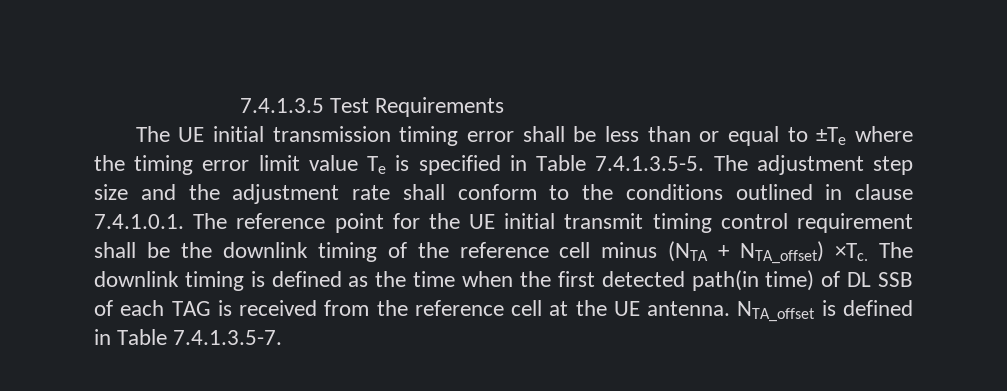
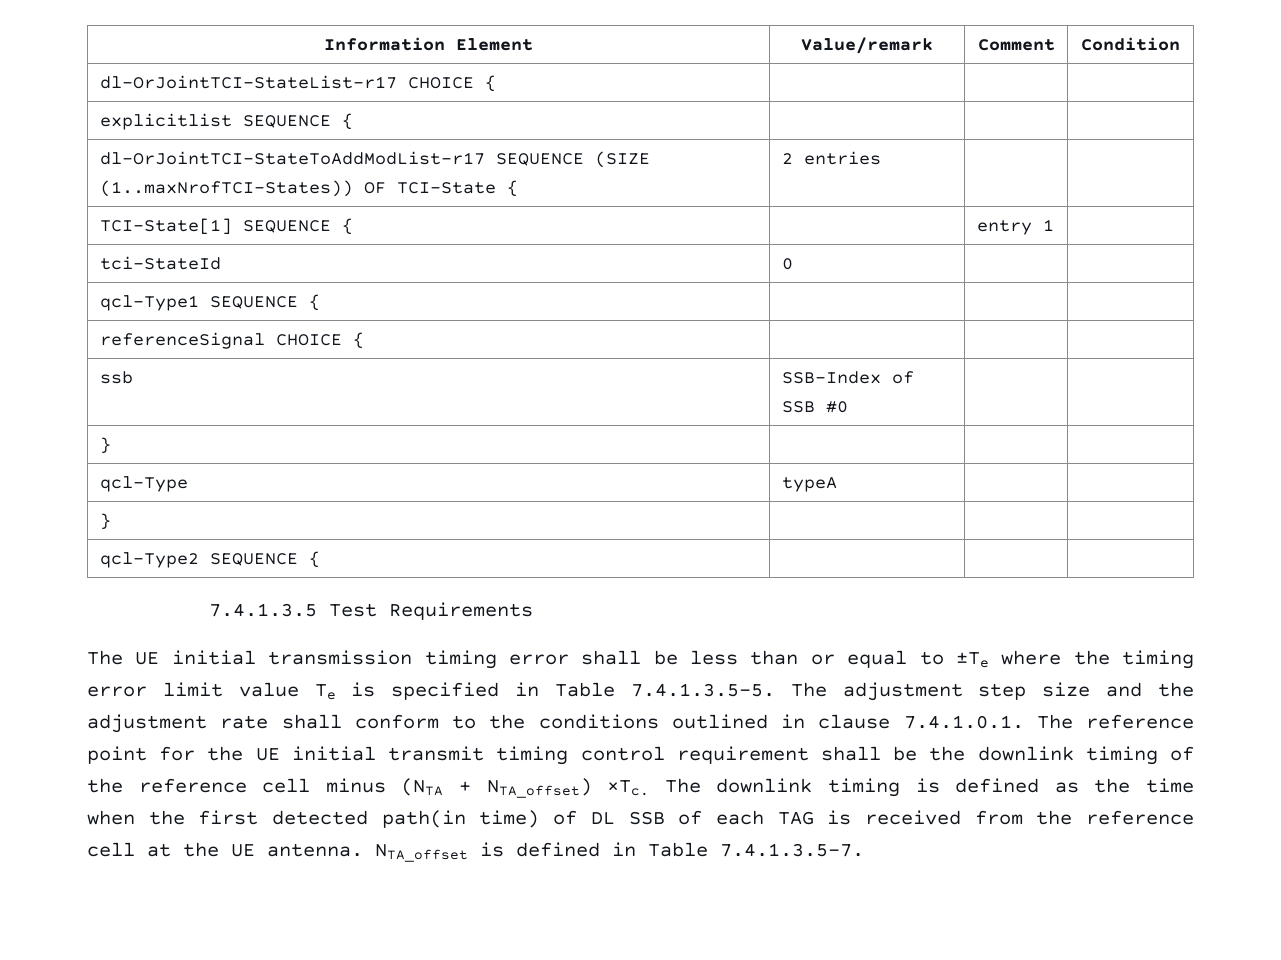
(240, 105) none -> [324,37,533,51] [801,37,933,54] [977,39,1055,51] [1081,37,1180,51] [99,75,496,92] [99,113,353,130] [99,151,650,168] [99,180,518,197] [781,151,881,165] [99,218,353,235] [976,219,1054,235] [99,256,221,270] [781,258,793,270] [99,294,320,311] [99,332,364,349] [99,371,133,384] [781,371,914,384] [781,401,848,413] [99,437,111,454] [99,476,188,492] [781,477,837,492] [99,513,111,530] [99,551,320,568] Information Element | Value/remark | Comment | Condition // dl-OrJointTCI-StateList-r17 CHOICE { | | | // explicitlist SEQUENCE { | | | // dl-OrJointTCI-StateToAddModList-r17 SEQUENCE (SIZE (1..maxNrofTCI-States)) OF TCI-State { | 2 entries | | // TCI-State[1] SEQUENCE { | | entry 1 | // tci-StateId | 0 | | // qcl-Type1 SEQUENCE { | | | // referenceSignal CHOICE { | | | // ssb | SSB-Index of SSB #0 | | // } | | | // qcl-Type | typeA | | // } | | | // qcl-Type2 SEQUENCE { | | | //

